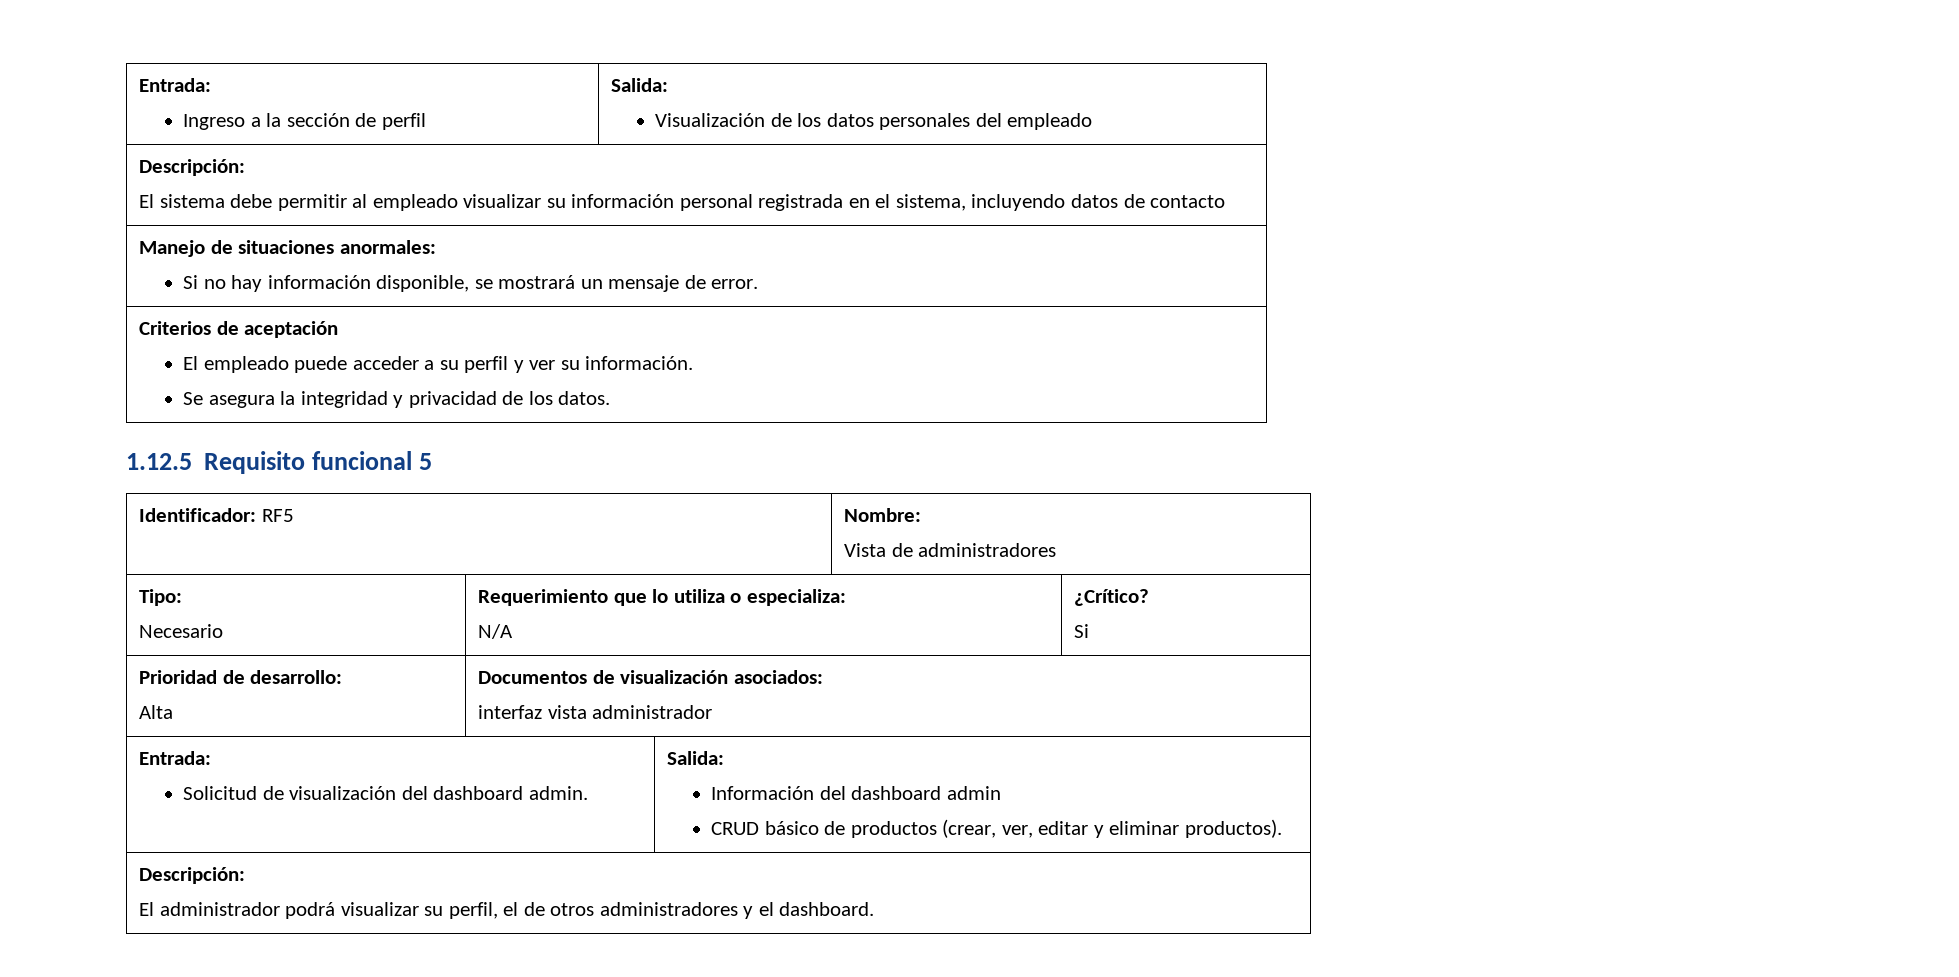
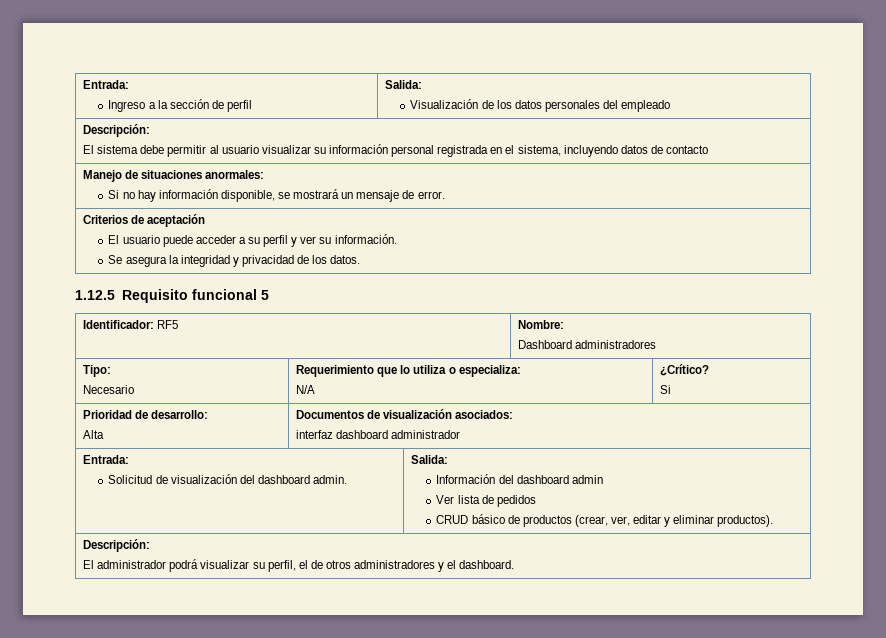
[372,194,458,211] empleado -> [221,145,259,154] usuario
[203,356,289,373] empleado -> [122,235,160,244] usuario
[843,543,913,557] Vista de -> [518,340,573,349] Dashboard
[547,705,587,719] vista -> [336,430,389,439] dashboard
(1001, 793) none -> [436,495,536,507] // Ver lista de pedidos

